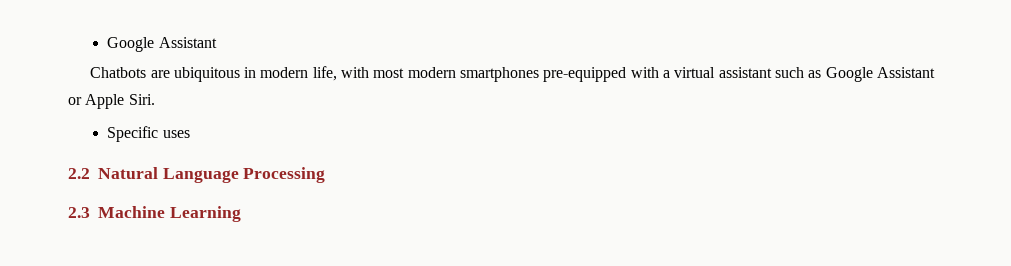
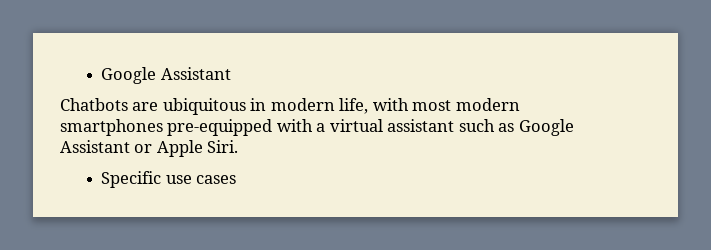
[162,130,190,138] [68,167,326,183] [68,206,241,222] uses // 2.2 Natural Language Processing // 2.3 Machine Learning -> [165,175,237,184] use cases

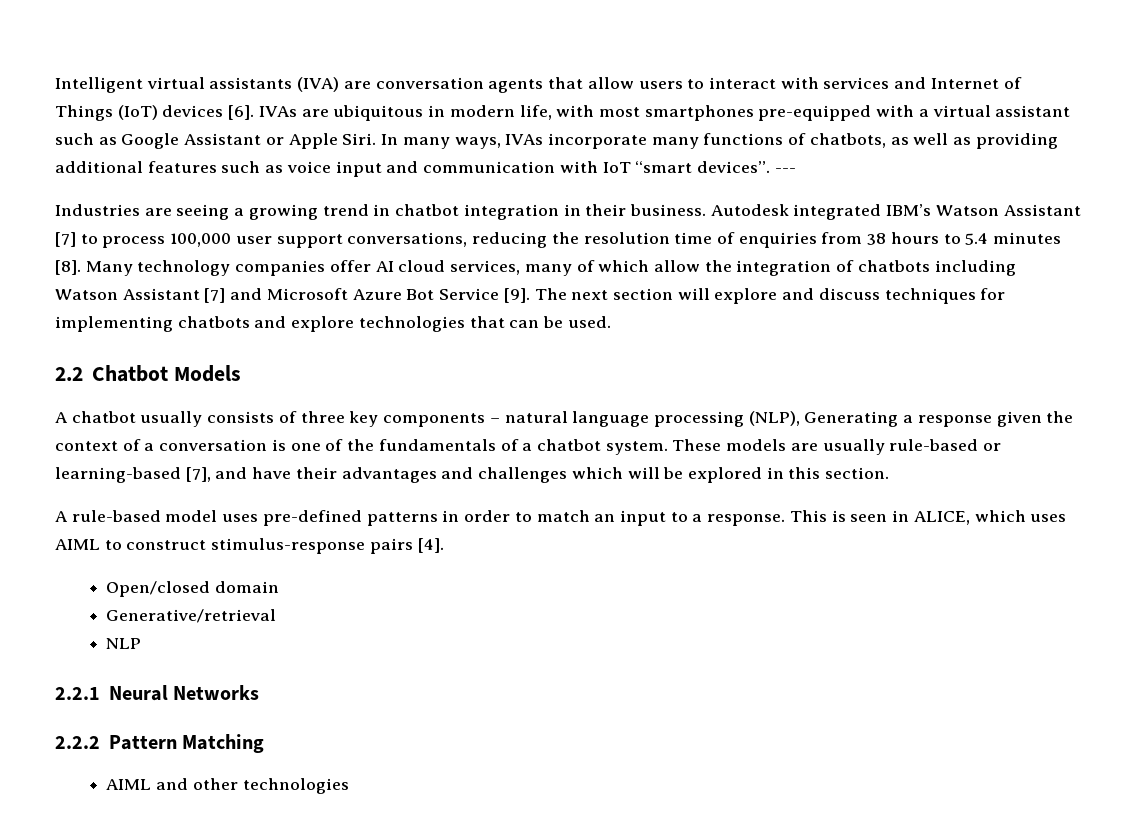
[101,67,231,84] [60,98,128,111] Google Assistant // Chatbots -> [55,77,1022,93] [55,105,297,121] Intelligent virtual assistants (IVA) are conversation agents that allow users to interact with services and Internet of Things (IoT) devices [6]. IVAs
[455,98,520,111] modern -> (640, 112) none
[101,171,237,188] // Specific use cases -> [381,133,1058,149] [55,161,796,177] [55,204,1081,220] [55,232,1062,248] [55,260,1016,276] [55,288,1006,304] [55,316,611,332] [55,365,241,382] [55,411,1074,427] [55,439,1002,455] [55,467,890,483] [55,510,1067,526] [55,538,444,554] [106,581,280,597] [106,609,277,623] [106,638,142,649] [55,685,260,701] [55,734,265,753] [106,778,349,794] In many ways, IVAs incorporate many functions of chatbots, as well as providing additional features such as voice input and communication with IoT “smart devices”. --- // Industries are seeing a growing trend in chatbot integration in their business. Autodesk integrated IBM’s Watson Assistant [7] to process 100,000 user support conversations, reducing the resolution time of enquiries from 38 hours to 5.4 minutes [8]. Many technology companies offer AI cloud services, many of which allow the integration of chatbots including Watson Assistant [7] and Microsoft Azure Bot Service [9]. The next section will explore and discuss techniques for implementing chatbots and explore technologies that can be used. // 2.2 Chatbot Models // A chatbot usually consists of three key components – natural language processing (NLP), Generating a response given the context of a conversation is one of the fundamentals of a chatbot system. These models are usually rule-based or learning-based [7], and have their advantages and challenges which will be explored in this section. // A rule-based model uses pre-defined patterns in order to match an input to a response. This is seen in ALICE, which uses AIML to construct stimulus-response pairs [4]. // Open/closed domain // Generative/retrieval // NLP // 2.2.1 Neural Networks // 2.2.2 Pattern Matching // AIML and other technologies

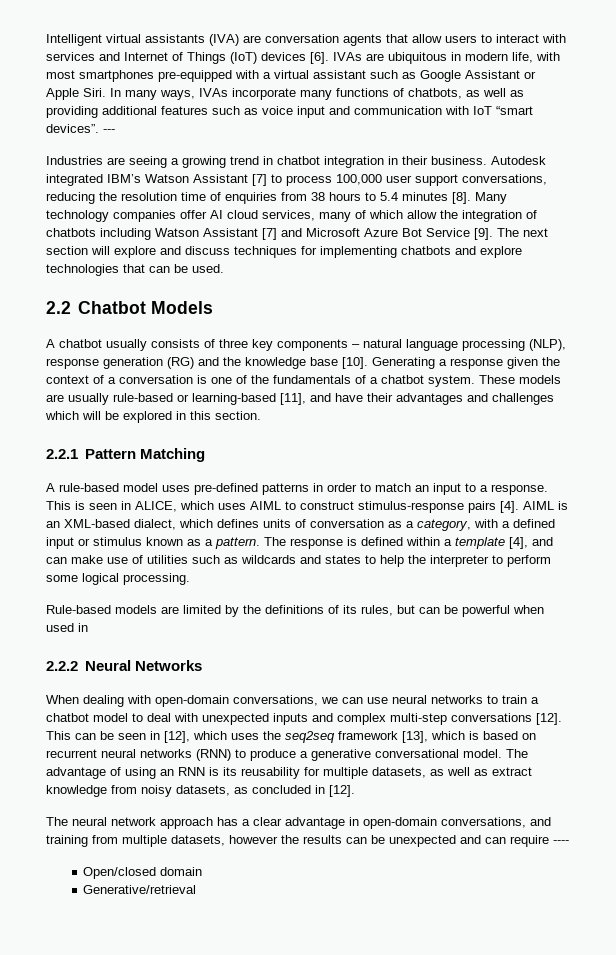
(800, 418) none -> [46,357,368,369] response generation (RG) and the knowledge base [10].
[185,467,211,482] [7], -> [280,393,306,405] [11],
(890, 473) none -> [46,448,205,462] // 2.2.1 Pattern Matching
[106,581,280,597] [106,609,277,623] [106,638,142,649] [55,685,260,701] [55,734,265,753] [106,778,349,794] // Open/closed domain // Generative/retrieval // NLP // 2.2.1 Neural Networks // 2.2.2 Pattern Matching // AIML and other technologies -> [523,501,568,510] [46,519,555,531] [46,537,553,549] [46,555,551,567] [46,573,190,585] [46,605,544,617] [46,623,88,632] [46,660,202,671] [46,695,539,707] [46,713,562,725] [46,731,536,743] [46,749,528,761] [46,767,532,779] [46,785,355,797] [46,817,551,829] [46,835,569,847] [83,867,203,879] [83,885,197,894] AIML is an XML-based dialect, which defines units of conversation as a category, with a defined input or stimulus known as a pattern. The response is defined within a template [4], and can make use of utilities such as wildcards and states to help the interpreter to perform some logical processing. // Rule-based models are limited by the definitions of its rules, but can be powerful when used in // 2.2.2 Neural Networks // When dealing with open-domain conversations, we can use neural networks to train a chatbot model to deal with unexpected inputs and complex multi-step conversations [12]. This can be seen in [12], which uses the seq2seq framework [13], which is based on recurrent neural networks (RNN) to produce a generative conversational model. The advantage of using an RNN is its reusability for multiple datasets, as well as extract knowledge from noisy datasets, as concluded in [12]. // The neural network approach has a clear advantage in open-domain conversations, and training from multiple datasets, however the results can be unexpected and can require ---- // Open/closed domain // Generative/retrieval

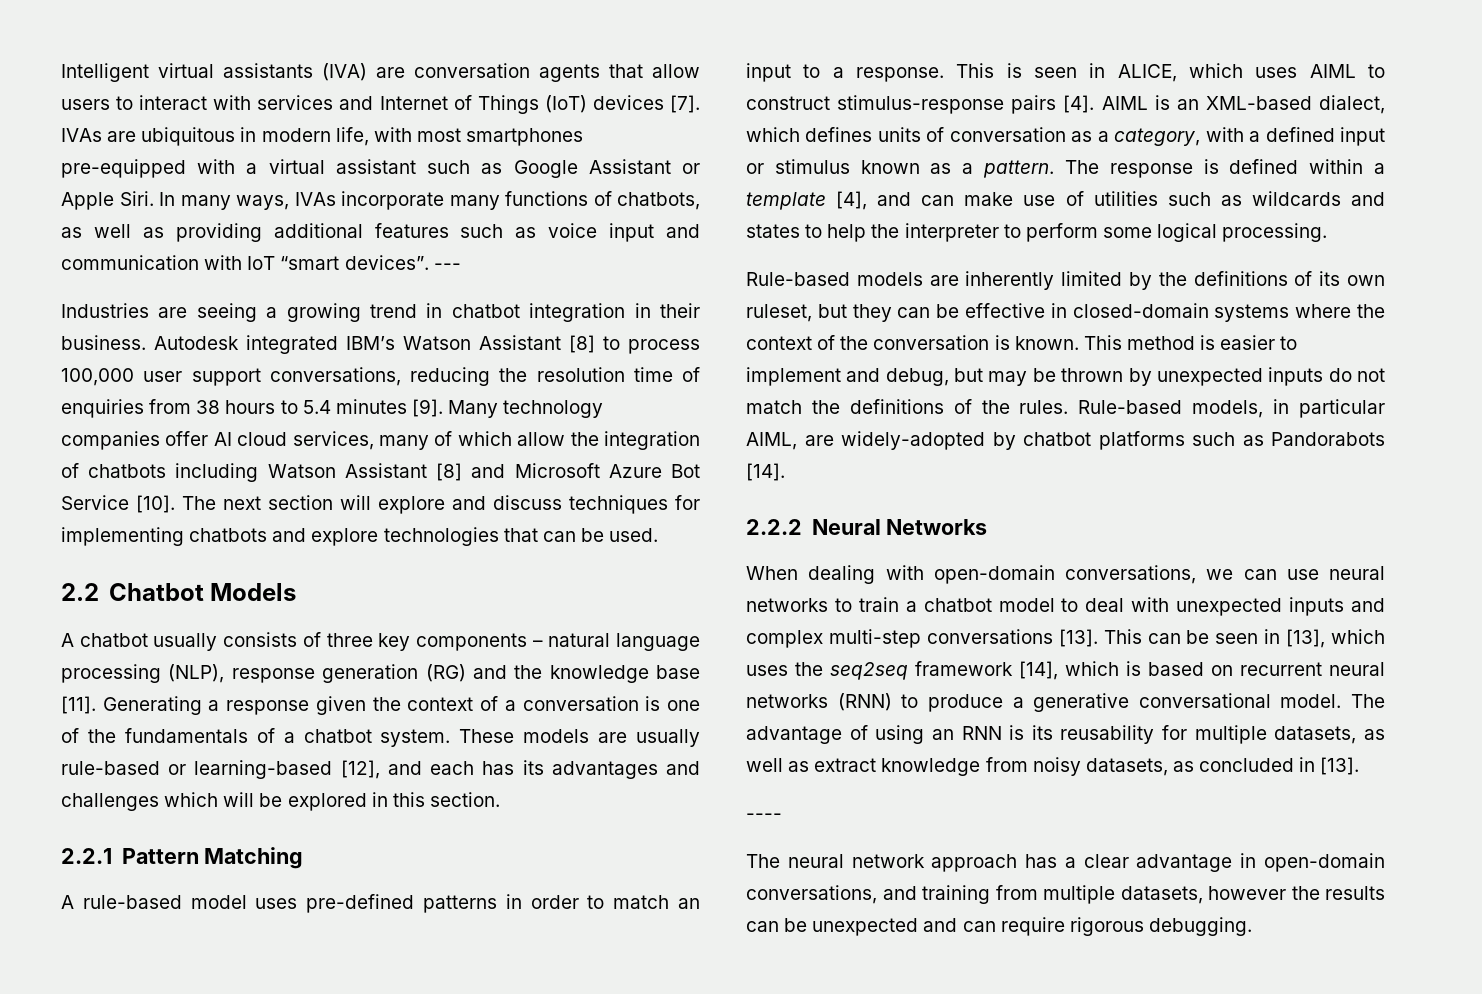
[310,52,329,64] [6]. -> [670,95,701,113] [7].
[252,174,267,186] [7] -> [569,335,595,353] [8]
[452,192,471,204] [8]. -> [411,399,443,417] [9].
[262,228,277,240] [7] -> [436,463,463,481] [8]
[474,228,493,240] [9]. -> [136,495,175,513] [10].
[342,357,368,369] [10]. -> [61,696,96,714] [11].
[280,393,393,405] [11], and have their -> [340,760,544,779] [12], and each has its
(179, 610) none -> [965,271,1055,290] inherently
[361,605,544,617] [46,623,88,632] rules, but can be powerful when used in -> [1347,275,1385,286] [746,303,1385,322] [746,335,1298,350] [746,367,1385,386] [746,399,1385,418] [746,431,1385,450] [746,463,785,481] own ruleset, but they can be effective in closed-domain systems where the context of the conversation is known. This method is easier to implement and debug, but may be thrown by unexpected inputs do not match the definitions of the rules. Rule-based models, in particular AIML, are widely-adopted by chatbot platforms such as Pandorabots [14].
[536,713,562,725] [12]. -> [1058,629,1098,647] [13].
[164,731,190,743] [12], -> [1286,629,1326,648] [13],
[402,731,428,743] [13], -> [1019,661,1058,680] [14],
[329,785,355,797] [12]. -> [1320,757,1360,775] [746,813,782,820] [13]. // ----
[553,840,569,844] [83,867,203,879] [83,885,197,894] ---- // Open/closed domain // Generative/retrieval -> [1069,917,1252,936] rigorous debugging.

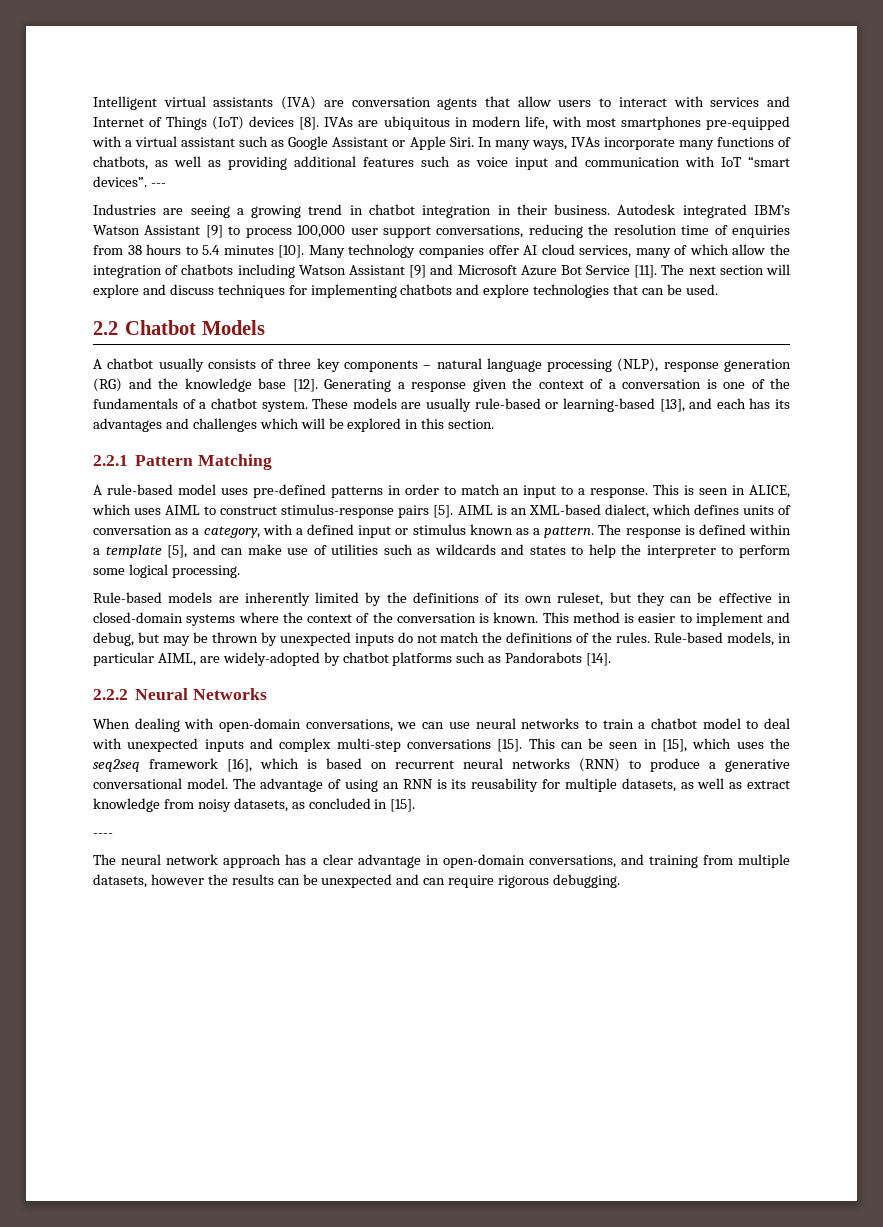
[670,95,701,113] [7]. -> [299,117,320,130] [8].
[569,335,595,353] [8] -> [205,225,223,238] [9]
[411,399,443,417] [9]. -> [278,245,305,258] [10].
[436,463,463,481] [8] -> [409,265,427,278] [9]
[136,495,175,513] [10]. -> [634,265,658,278] [11].
[61,696,96,714] [11]. -> [292,379,318,392] [12].
[340,760,380,779] [12], -> [659,399,685,412] [13],
[1063,95,1095,113] [4]. -> [433,505,454,518] [5].
[836,191,868,210] [4], -> [167,545,188,558] [5],
[1058,629,1098,647] [13]. -> [497,739,523,752] [15].
[1286,629,1326,648] [13], -> [662,739,688,752] [15],
[1019,661,1058,680] [14], -> [227,758,252,772] [16],
[1320,757,1360,775] [13]. -> [390,799,416,812] [15].

